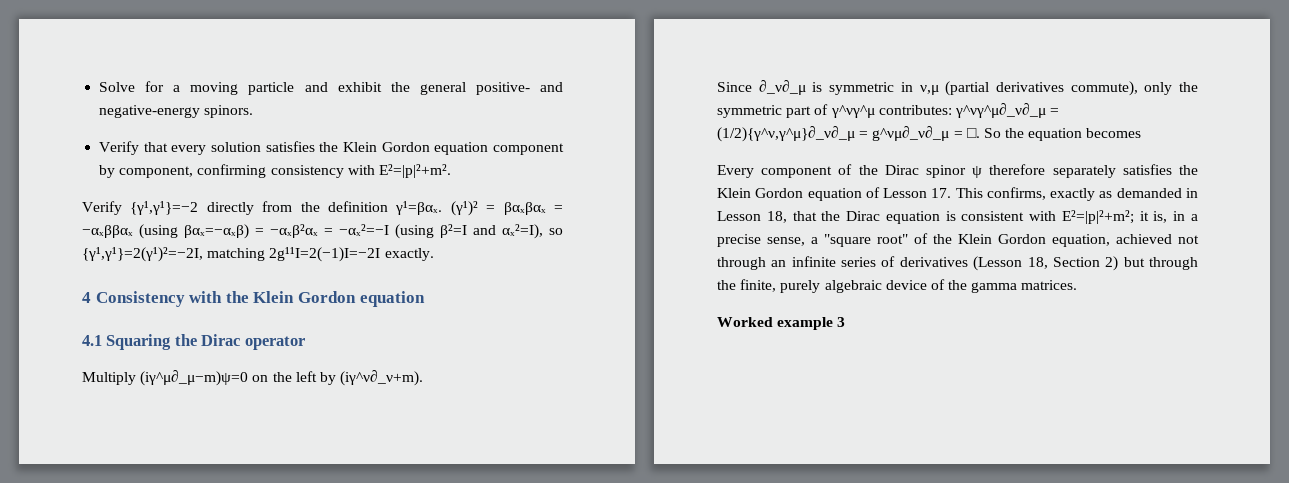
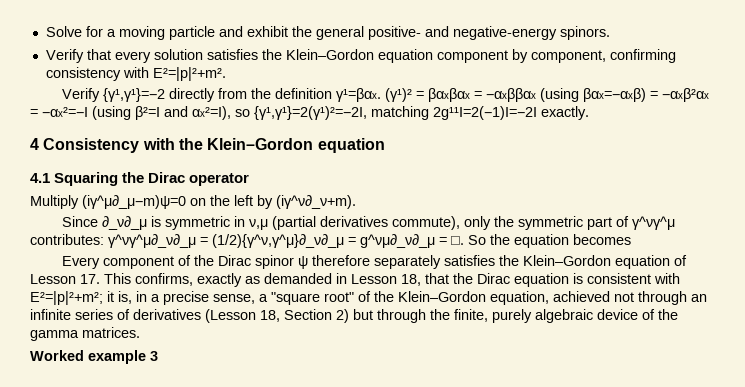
[343,142,430,152] Klein Gordon -> [285,49,374,60] Klein–Gordon
[253,291,356,303] Klein Gordon -> [207,138,314,150] Klein–Gordon
[717,188,804,198] Klein Gordon -> [523,255,612,266] Klein–Gordon
[958,234,1046,244] Klein Gordon -> [398,291,486,302] Klein–Gordon

